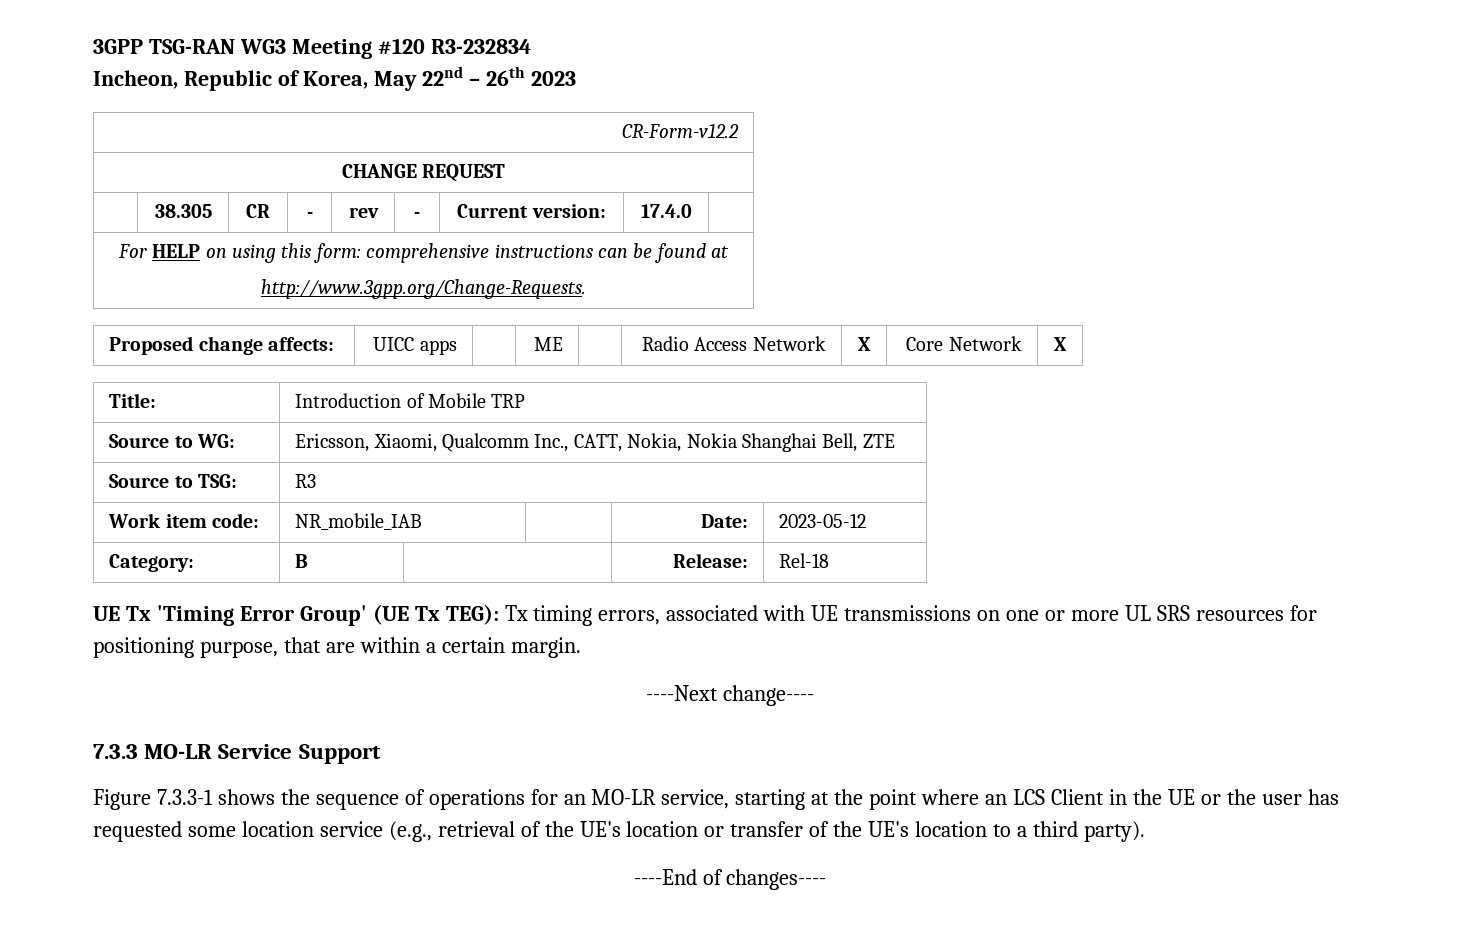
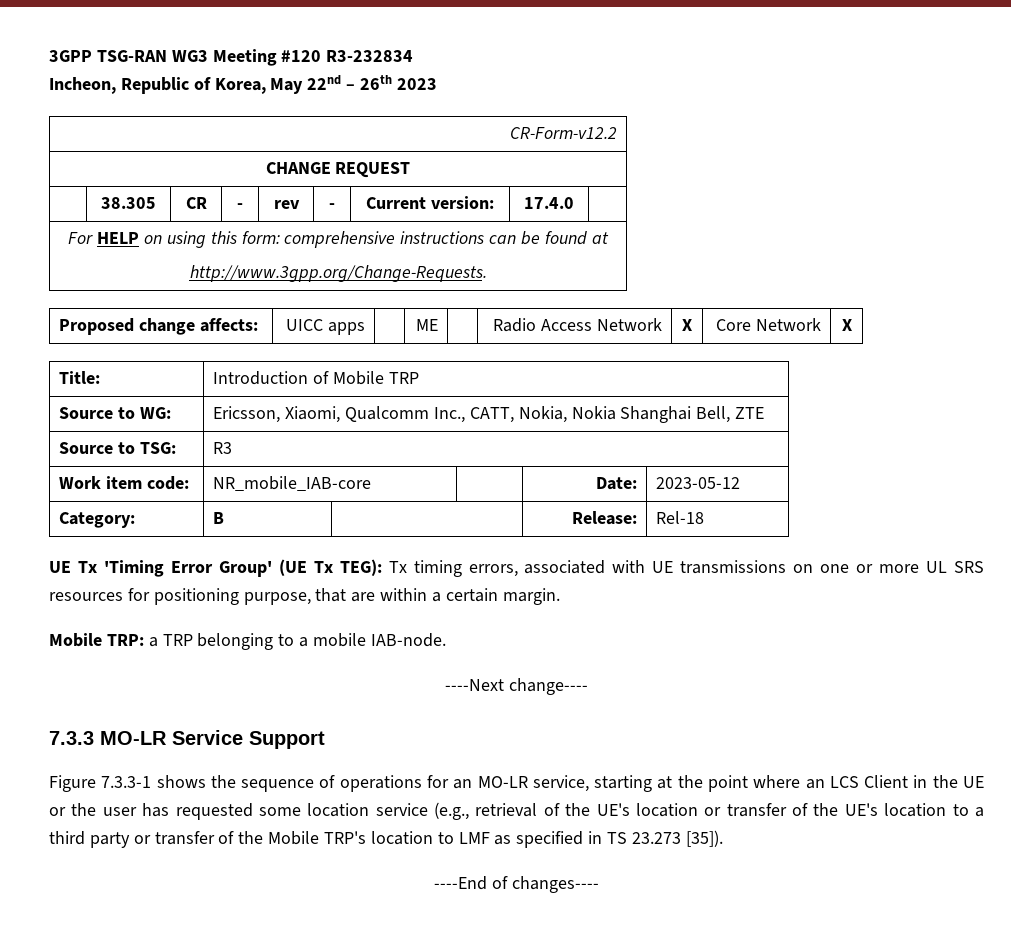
[295,513,423,530] NR_mobile_IAB -> [213,476,372,491] NR_mobile_IAB-core
(581, 647) none -> [49,633,446,650] // Mobile TRP: a TRP belonging to a mobile IAB-node.
[1083,821,1145,842] party). -> [89,830,723,848] party or transfer of the Mobile TRP's location to LMF as specified in TS 23.273 [35]).

